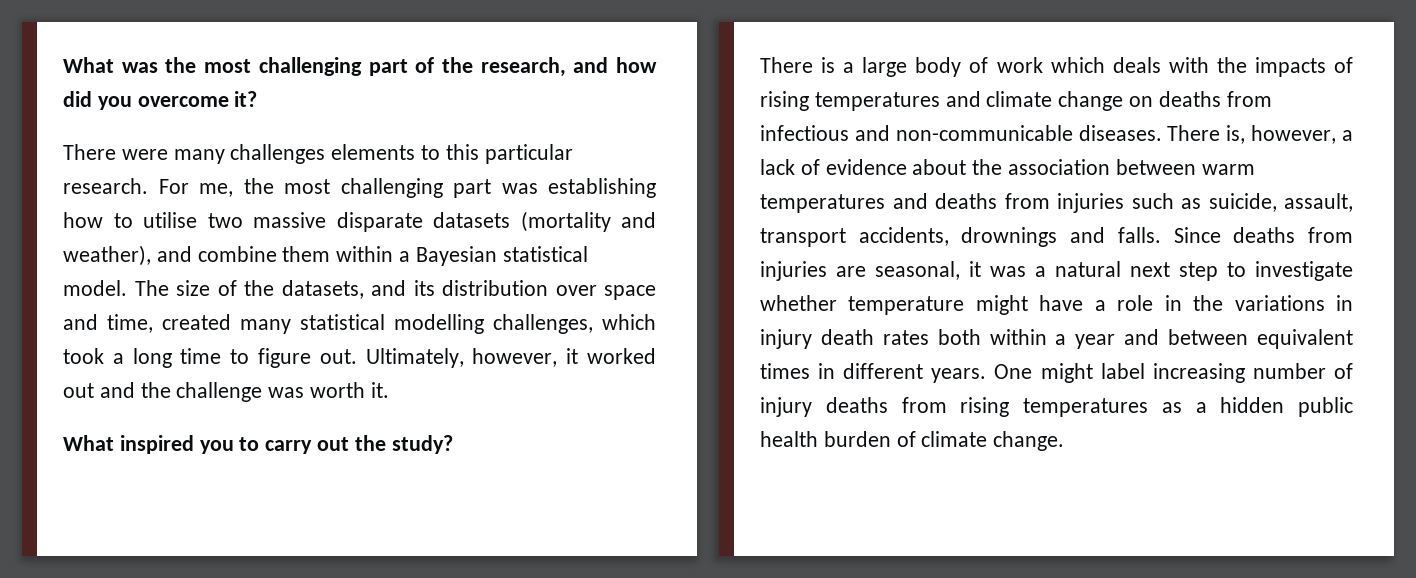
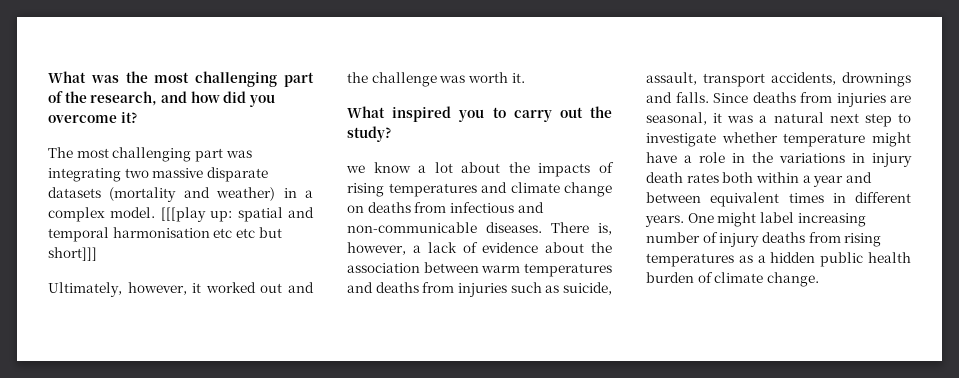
[63,144,573,164] [63,178,656,198] [63,212,197,228] There were many challenges elements to this particular research. For me, the most challenging part was establishing how to utilise -> [48,147,252,162] [48,168,121,182] The most challenging part was integrating
[63,245,588,266] [63,280,656,300] [63,314,656,334] [63,348,357,368] weather), and combine them within a Bayesian statistical model. The size of the datasets, and its distribution over space and time, created many statistical modelling challenges, which took a long time to figure out. -> [216,187,313,201] [48,207,314,222] [48,227,282,242] [48,247,97,261] weather) in a complex model. [[[play up: spatial and temporal harmonisation etc etc but short]]] //
[760,57,1209,77] There is a large body of work which deals with -> [346,162,501,173] we know a lot about

